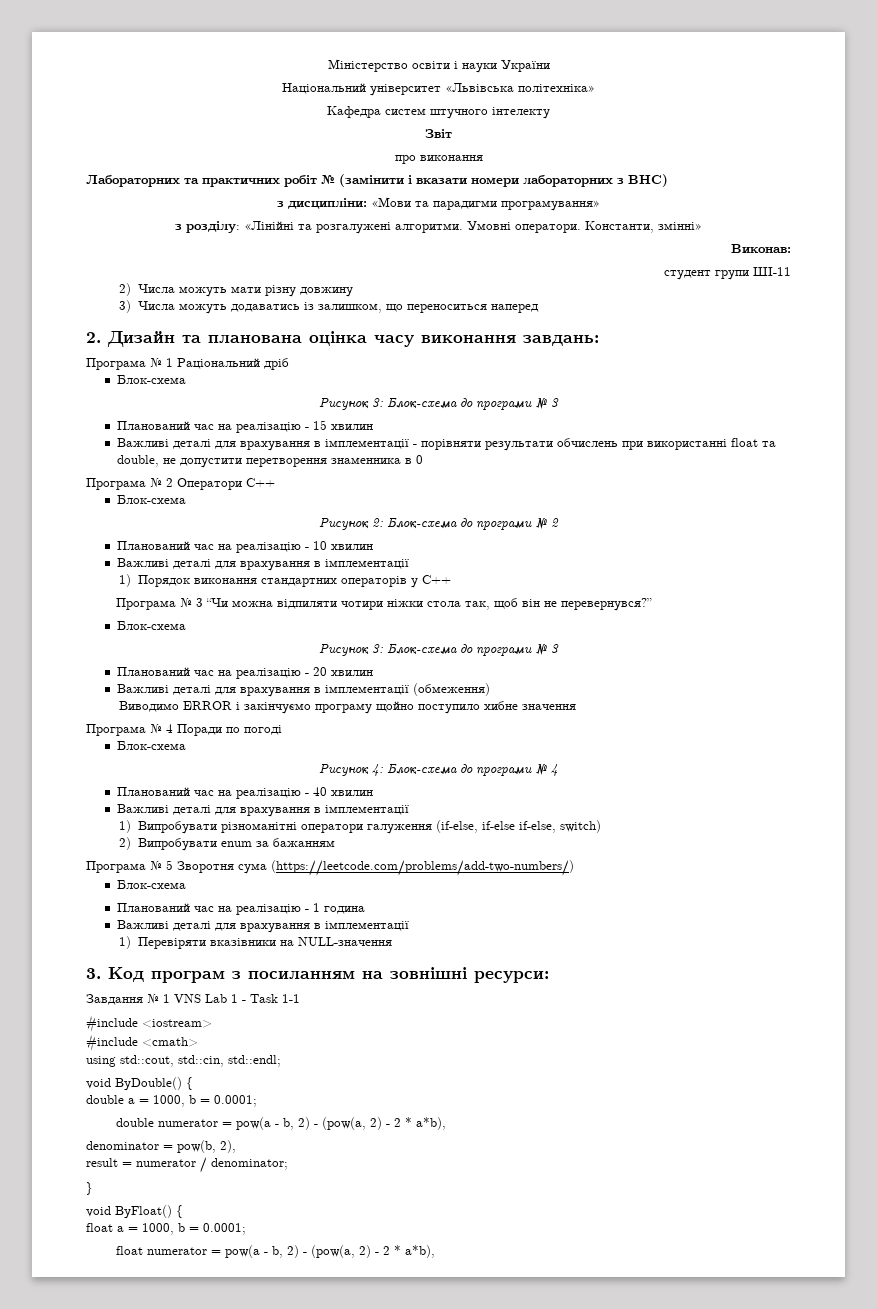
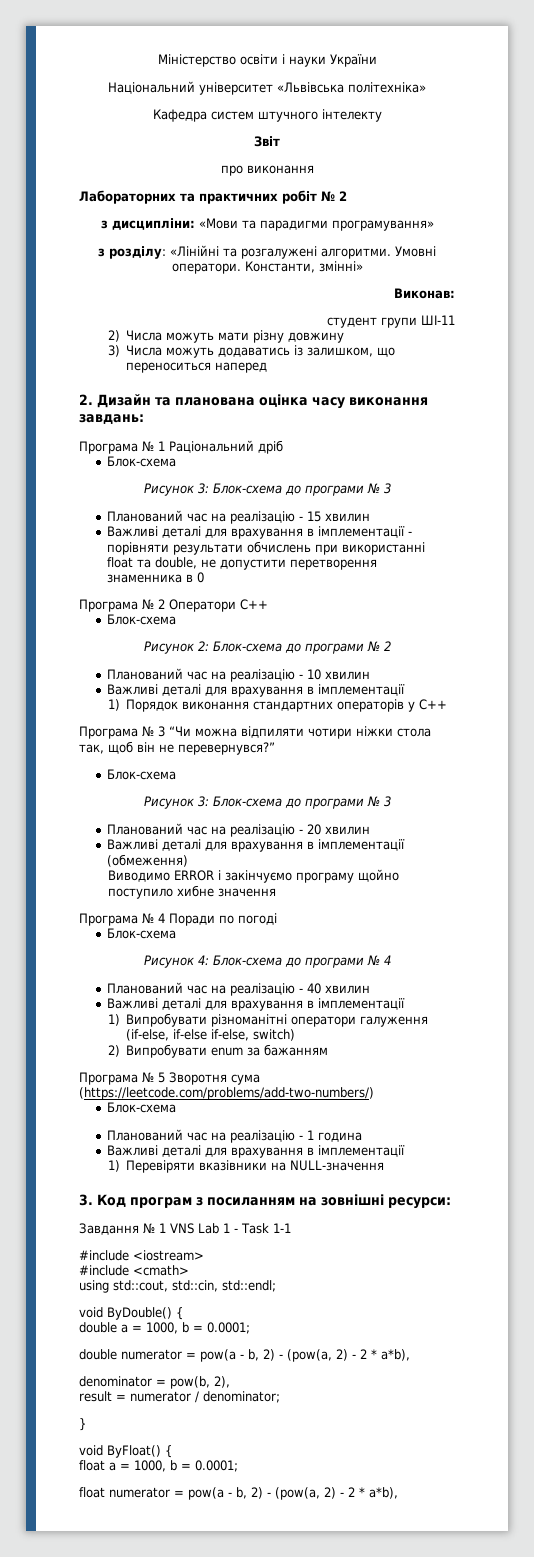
[339,174,668,187] (замінити і вказати номери лабораторних з ВНС) -> [339,191,347,201] 2

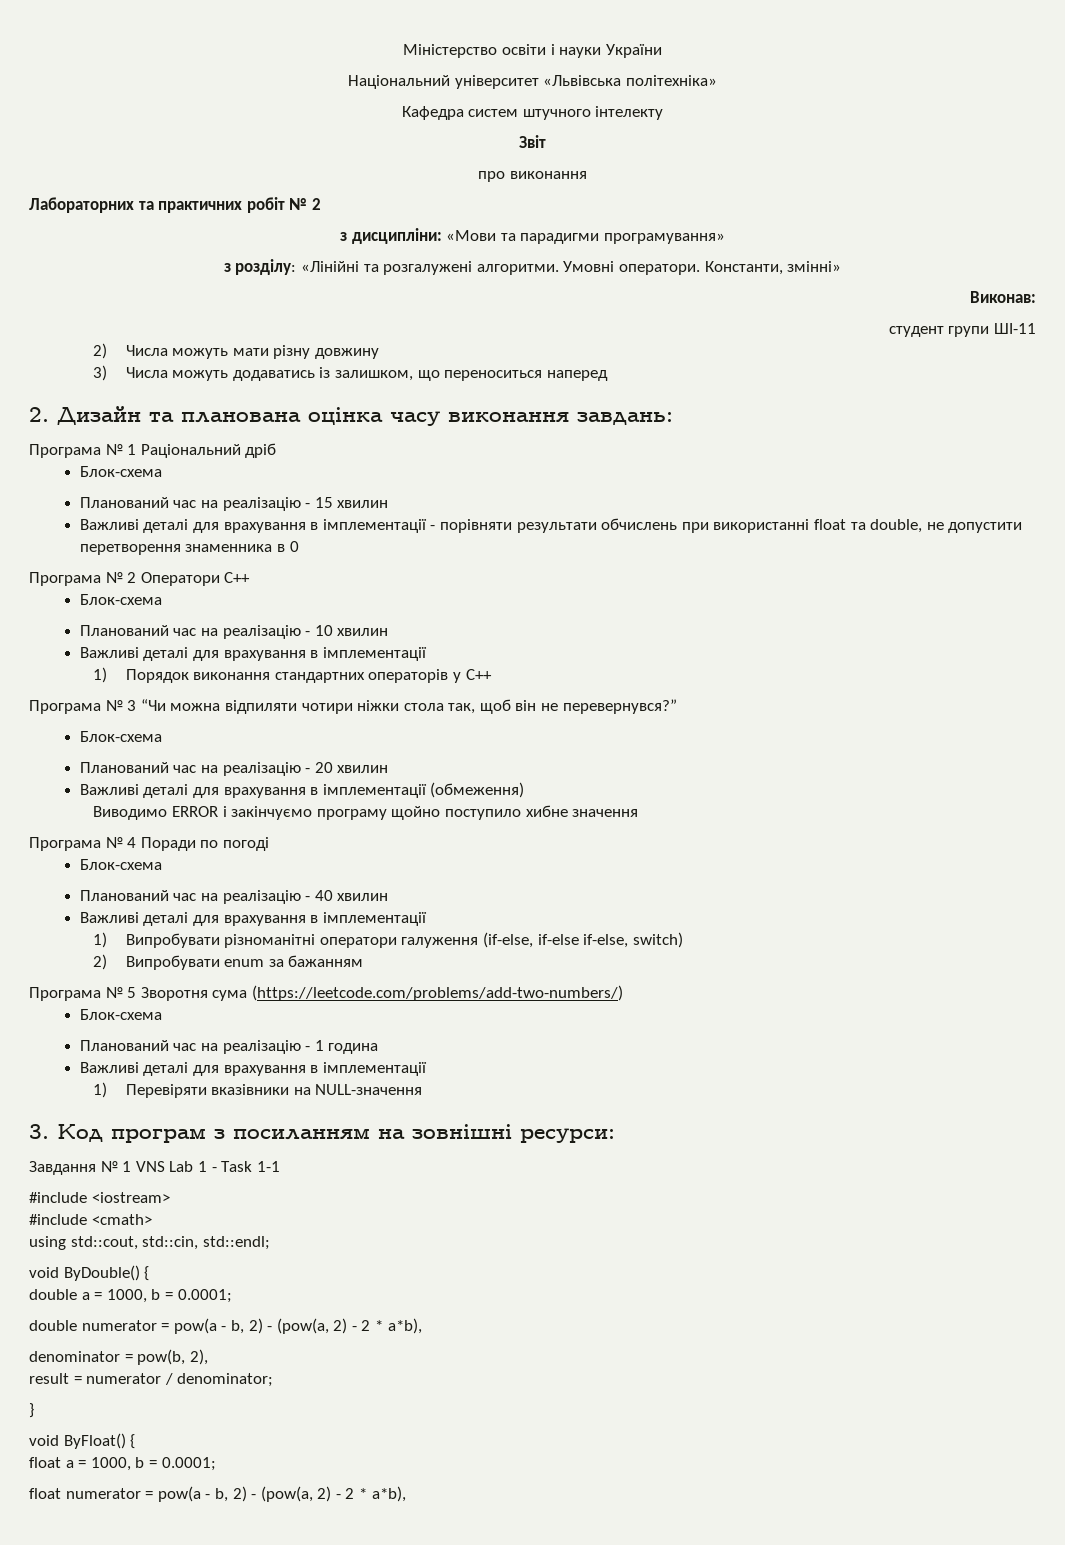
[143,483,391,496] // Рисунок 3: Блок-схема до програми № 3 -> (162, 471) none
[143,641,391,654] // Рисунок 2: Блок-схема до програми № 2 -> (162, 599) none
[143,796,391,809] // Рисунок 3: Блок-схема до програми № 3 -> (162, 736) none
[143,955,391,968] // Рисунок 4: Блок-схема до програми № 4 -> (162, 864) none

